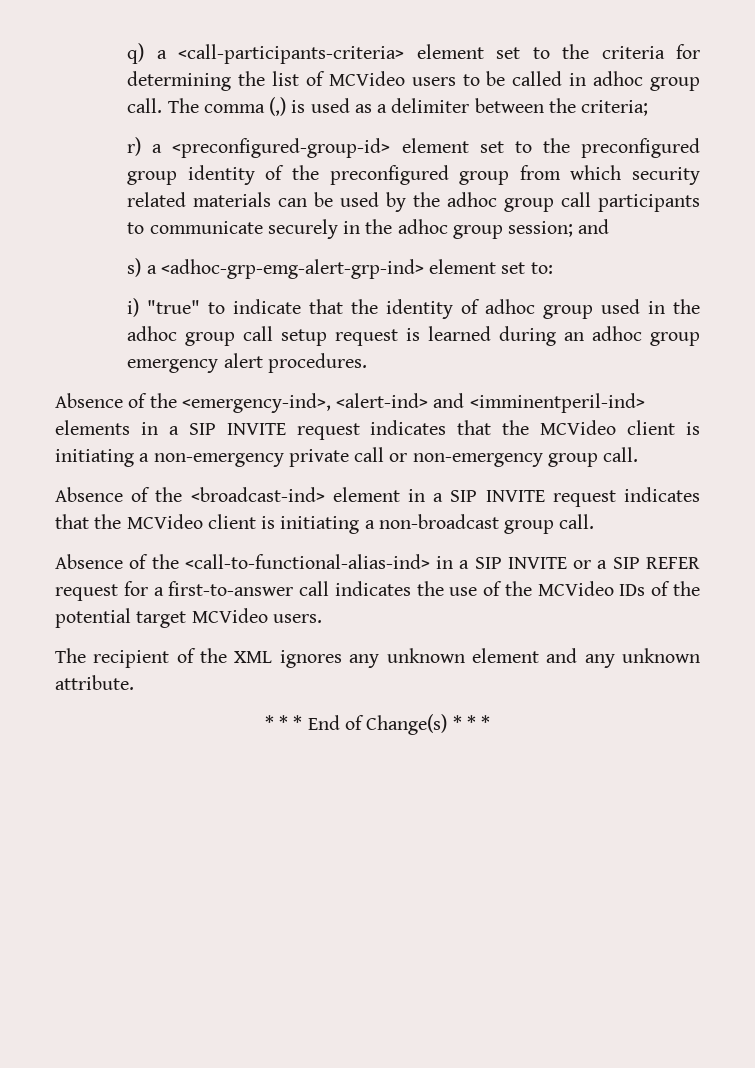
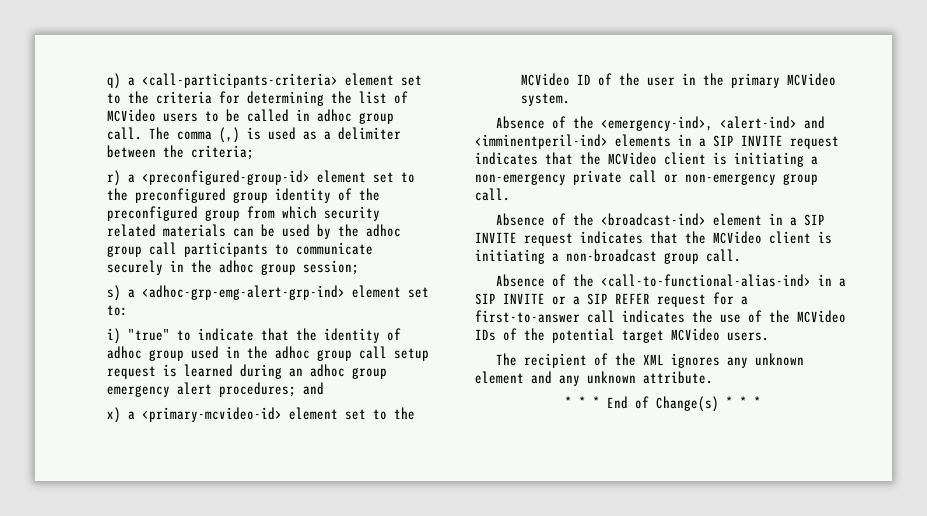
[578,219,610,234] and -> (360, 267) none
[267,353,367,373] procedures. -> [219,382,325,397] [107,407,416,423] [521,73,837,88] [521,93,571,106] procedures; and // x) a <primary-mcvideo-id> element set to the MCVideo ID of the user in the primary MCVideo system.

